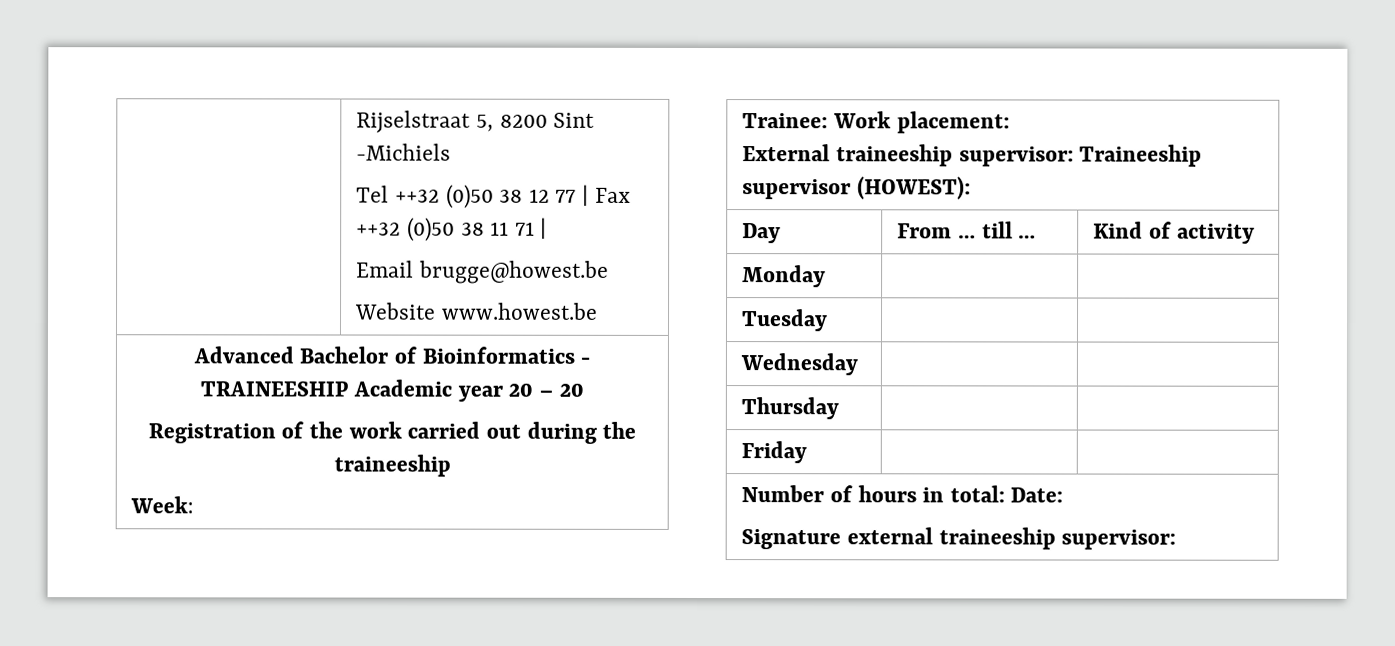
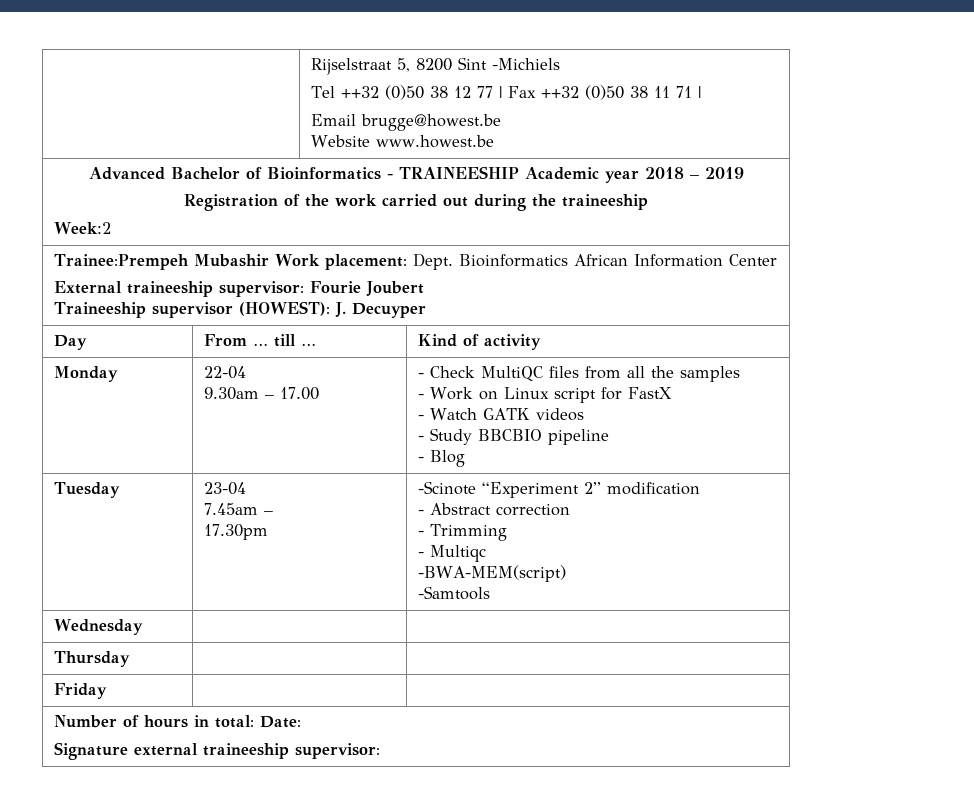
[508,382,584,397] 20 – 20 -> [644,167,744,179] 2018 – 2019
[130,496,195,514] [742,113,829,129] Week: // Trainee: -> [54,222,112,234] [54,254,270,270] Week:2 // Trainee:Prempeh Mubashir
(1010, 122) none -> [413,253,778,270] Dept. Bioinformatics African Information Center
(1074, 156) none -> [310,281,425,296] Fourie Joubert //
(971, 188) none -> [335,302,427,318] J. Decuyper
[741,309,829,332] | // Tuesday | | -> [204,366,247,379] [204,387,320,400] [418,366,741,382] [418,387,673,403] [418,408,585,421] [418,428,610,445] [418,450,466,467] [54,482,121,498] [204,482,247,495] [204,503,274,515] [204,524,269,540] [418,481,701,498] [418,503,571,516] [418,524,508,541] [418,545,487,562] [418,565,567,582] [418,586,491,600] 22-04 // 9.30am – 17.00 | - Check MultiQC files from all the samples // - Work on Linux script for FastX // - Watch GATK videos // - Study BBCBIO pipeline // - Blog // Tuesday | 23-04 // 7.45am – // 17.30pm | -Scinote “Experiment 2” modification // - Abstract correction // - Trimming // - Multiqc // -BWA-MEM(script) // -Samtools

